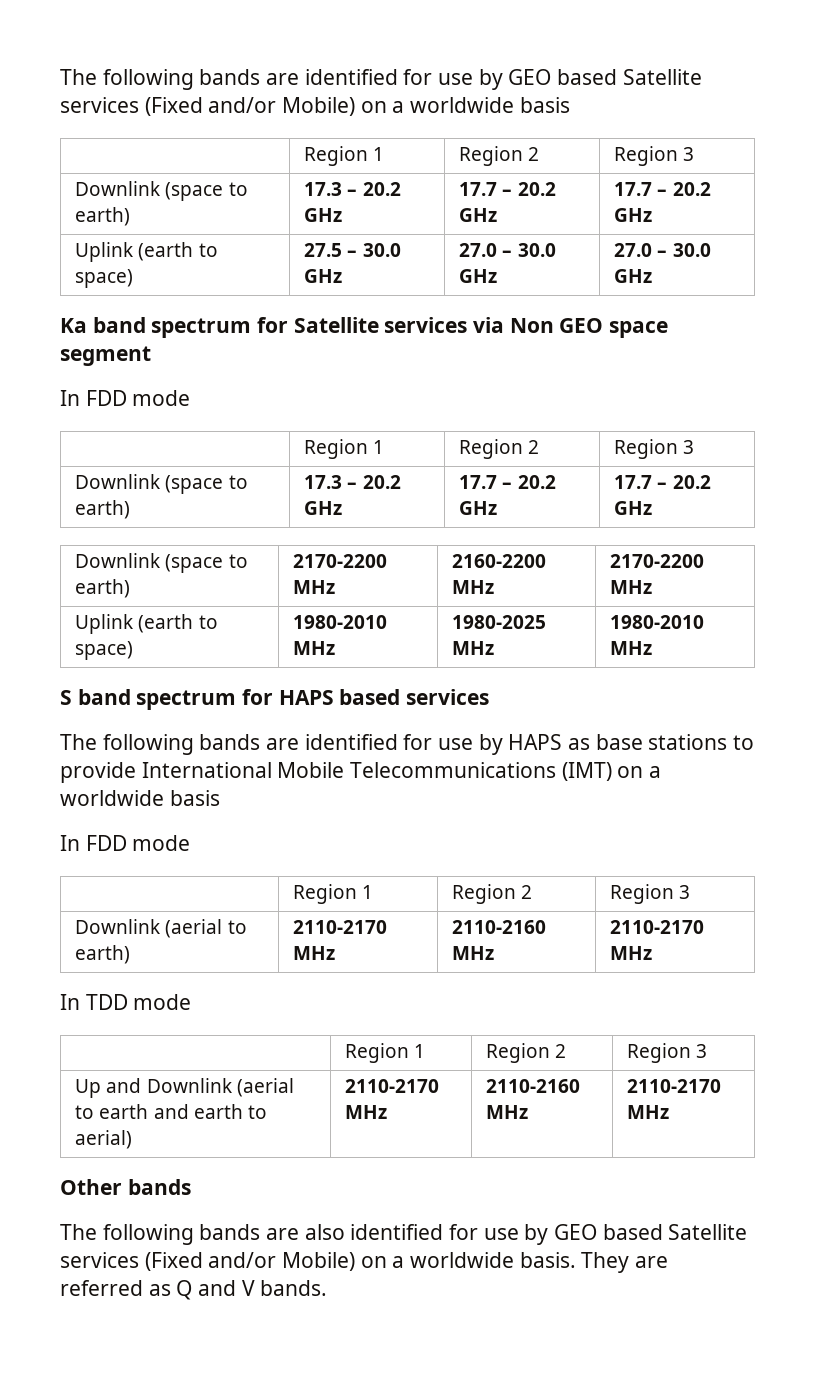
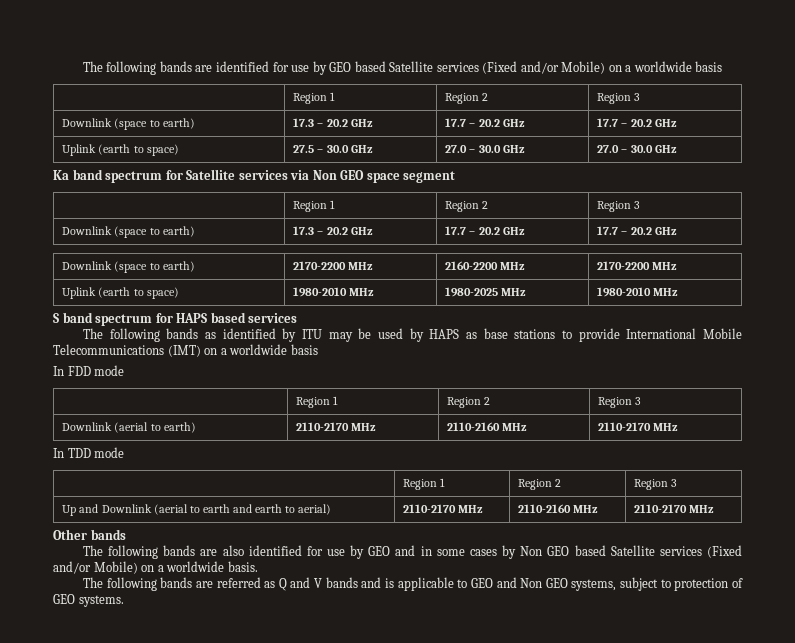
[60,390,191,406] // In FDD mode -> (456, 177) none
[266,734,474,750] are identified for use -> [204,328,403,342] as identified by ITU may be used
(598, 1232) none -> [395,545,570,559] and in some cases by Non GEO
[581,1252,630,1273] They -> [82,577,193,591] // The following bands
[260,1280,328,1296] bands. -> [325,577,744,591] [53,594,124,607] bands and is applicable to GEO and Non GEO systems, subject to protection of GEO systems.

